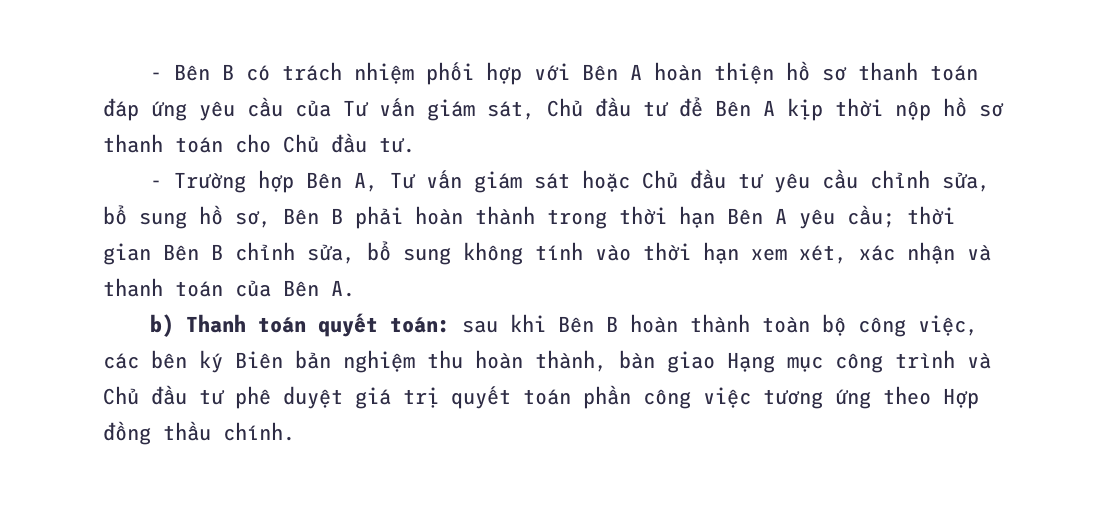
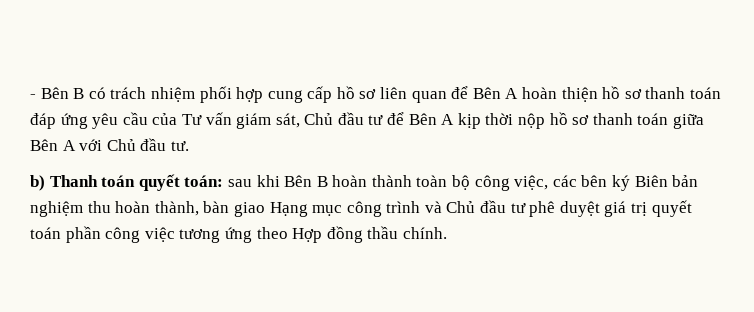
[533,63,570,81] với -> [267,86,469,103] cung cấp hồ sơ liên quan để
[235,134,271,153] cho -> [672,114,704,129] [30,139,103,151] giữa Bên A với
[149,169,990,193] [103,205,955,229] [103,241,991,265] [103,278,355,297] // - Trường hợp Bên A, Tư vấn giám sát hoặc Chủ đầu tư yêu cầu chỉnh sửa, bổ sung hồ sơ, Bên B phải hoàn thành trong thời hạn Bên A yêu cầu; thời gian Bên B chỉnh sửa, bổ sung không tính vào thời hạn xem xét, xác nhận và thanh toán của Bên A. -> (189, 146) none

